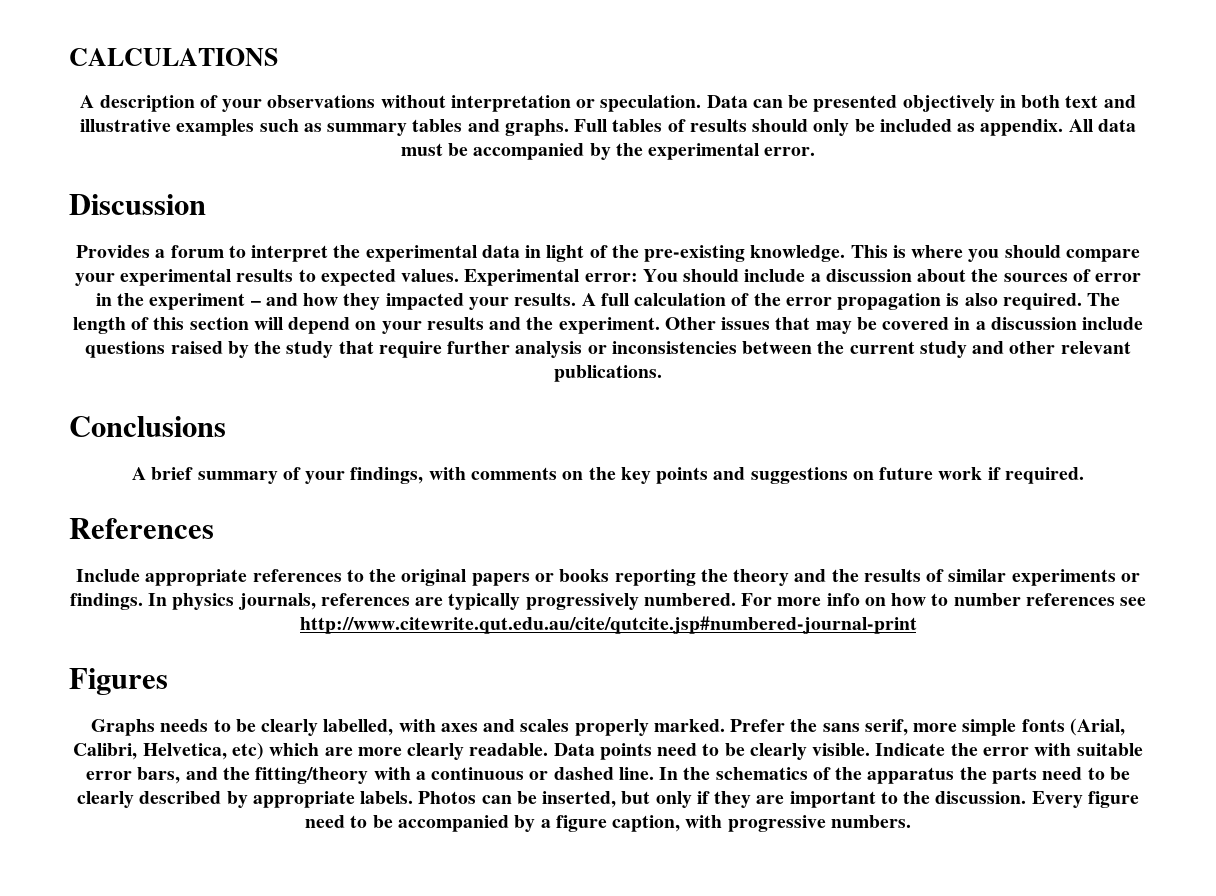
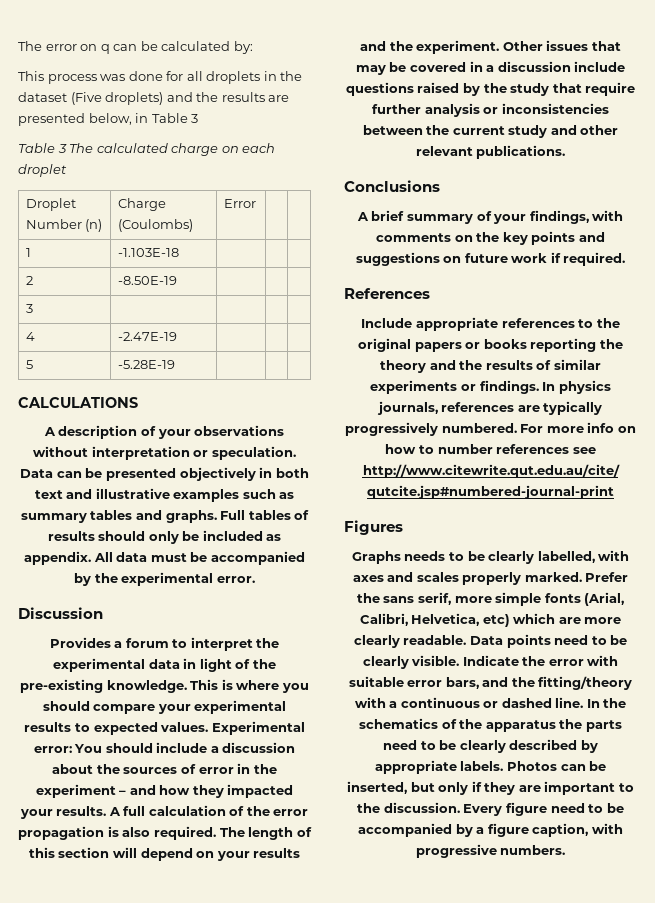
(69, 57) none -> [18,41,253,54] [18,71,303,84] [18,92,290,105] [18,113,199,126] [18,143,276,156] [18,164,67,177] [25,198,76,211] [25,219,103,232] [117,198,166,211] [117,219,193,232] [223,199,256,208] [25,248,31,257] [117,248,179,257] [25,276,33,285] [117,276,177,285] [25,304,33,313] [25,332,35,341] [117,332,177,341] [25,360,33,369] [117,360,175,369] The error on q can be calculated by: // This process was done for all droplets in the dataset (Five droplets) and the results are presented below, in Table 3 // Table 3 The calculated charge on each droplet // Droplet Number (n) | Charge (Coulombs) | Error | | // 1 | -1.103E-18 | | | // 2 | -8.50E-19 | | | // 3 | | | | // 4 | -2.47E-19 | | | // 5 | -5.28E-19 | | | //

